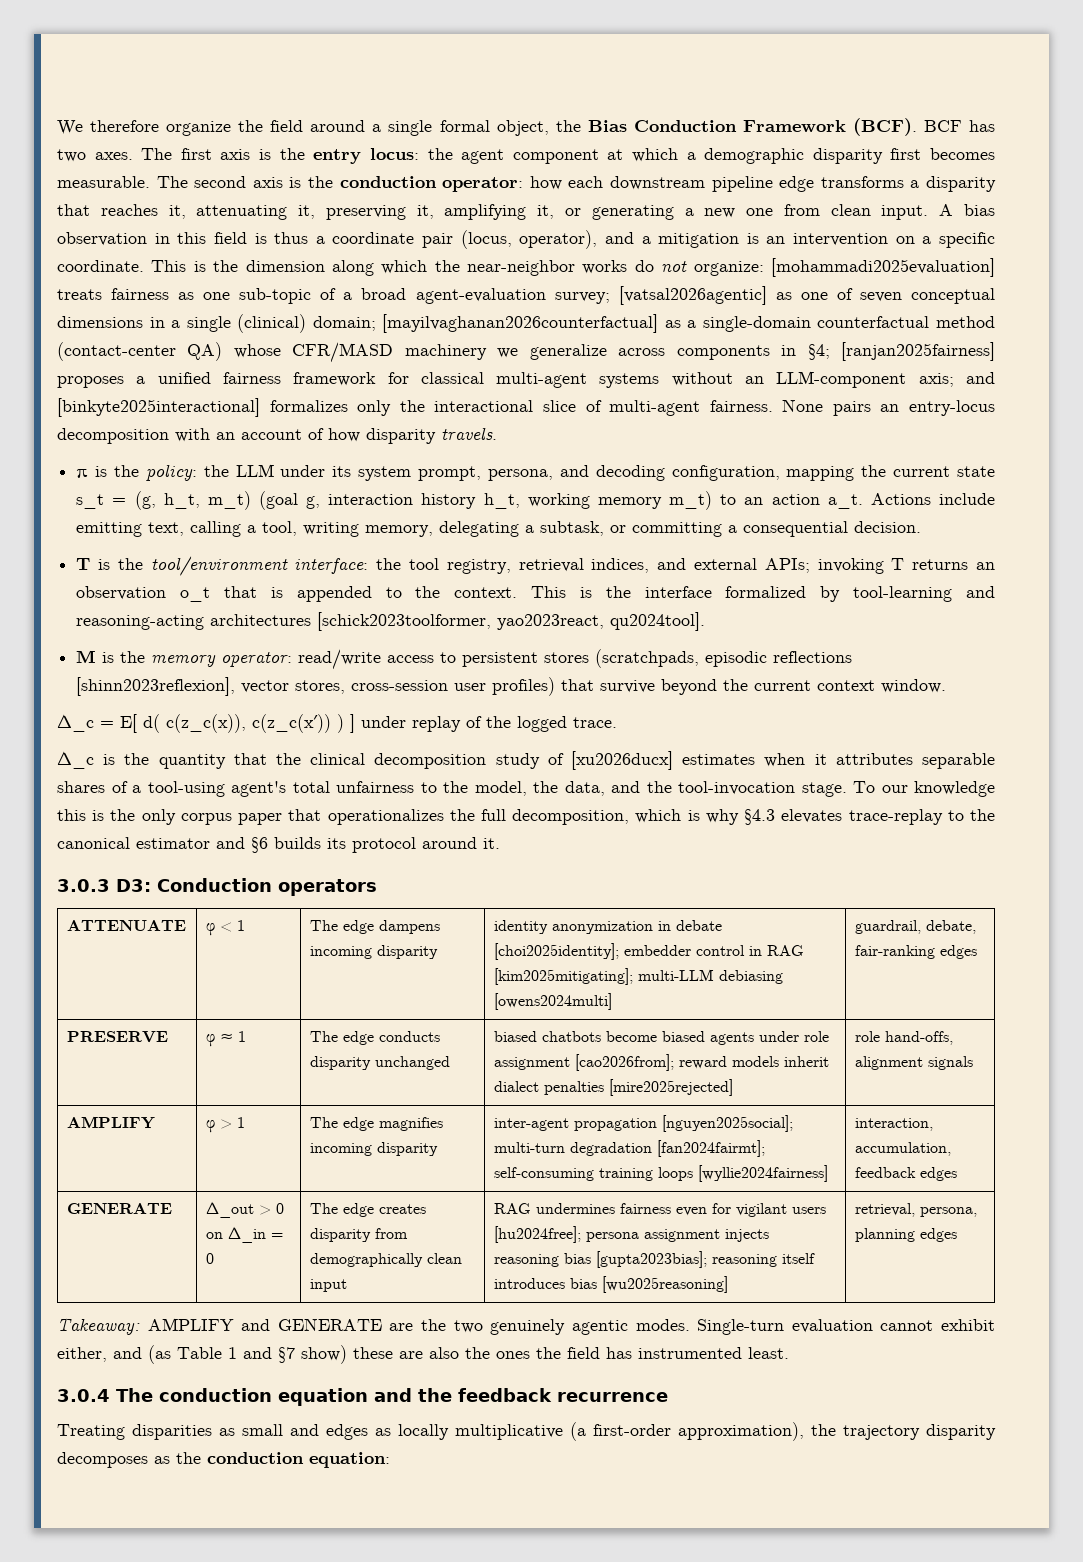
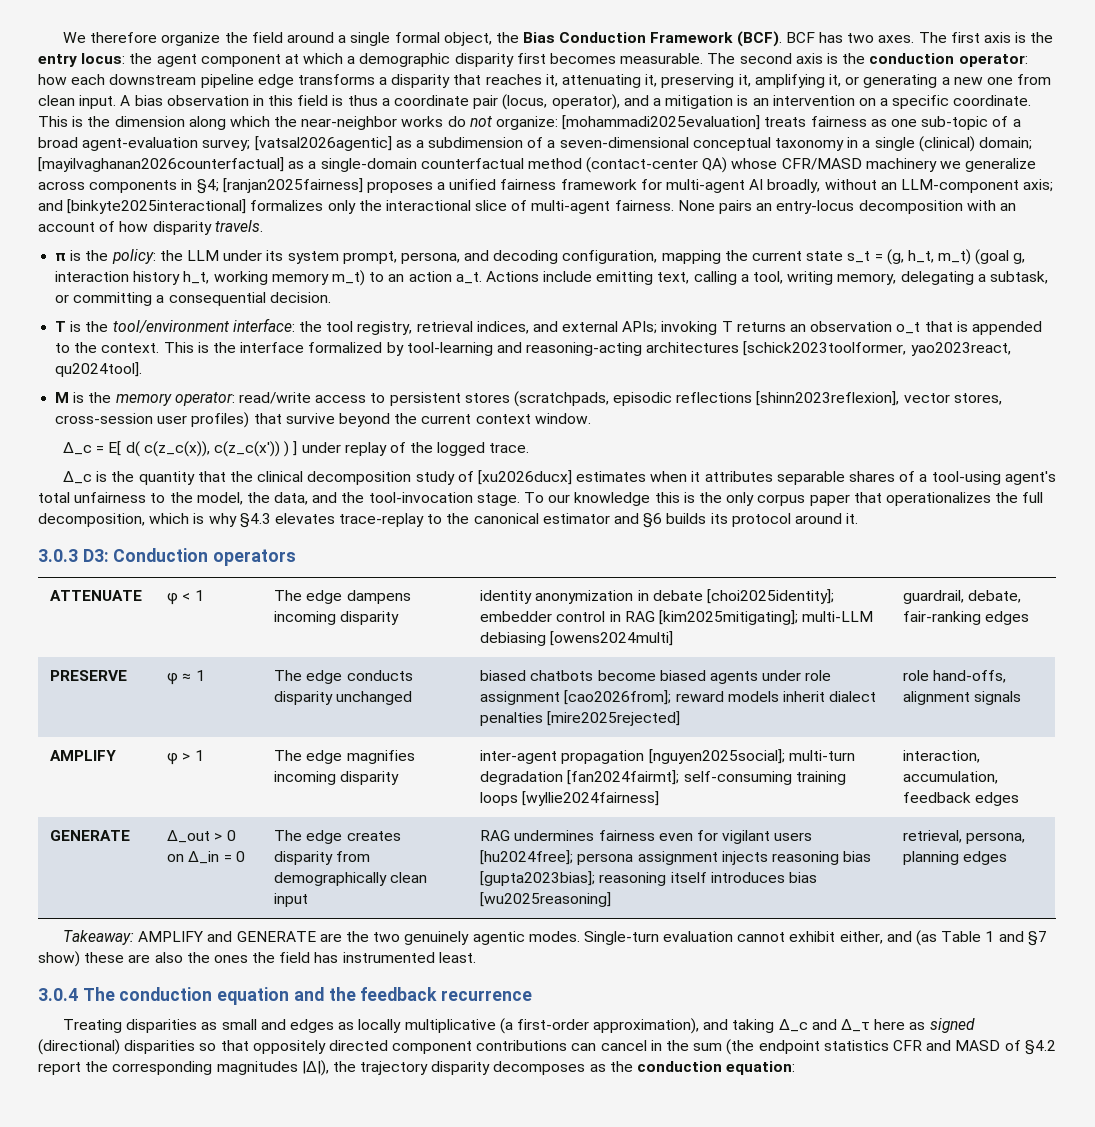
[800,288,996,304] [57,316,143,328] one of seven conceptual dimensions -> [415,137,845,151] a subdimension of a seven-dimensional conceptual taxonomy
[420,372,660,388] classical multi-agent systems -> [666,179,821,193] multi-agent AI broadly,
(804, 1431) none -> [703,1018,975,1033] [38,1039,1056,1055] [38,1060,329,1076] and taking Δ_c and Δ_τ here as signed (directional) disparities so that oppositely directed component contributions can cancel in the sum (the endpoint statistics CFR and MASD of §4.2 report the corresponding magnitudes |Δ|),

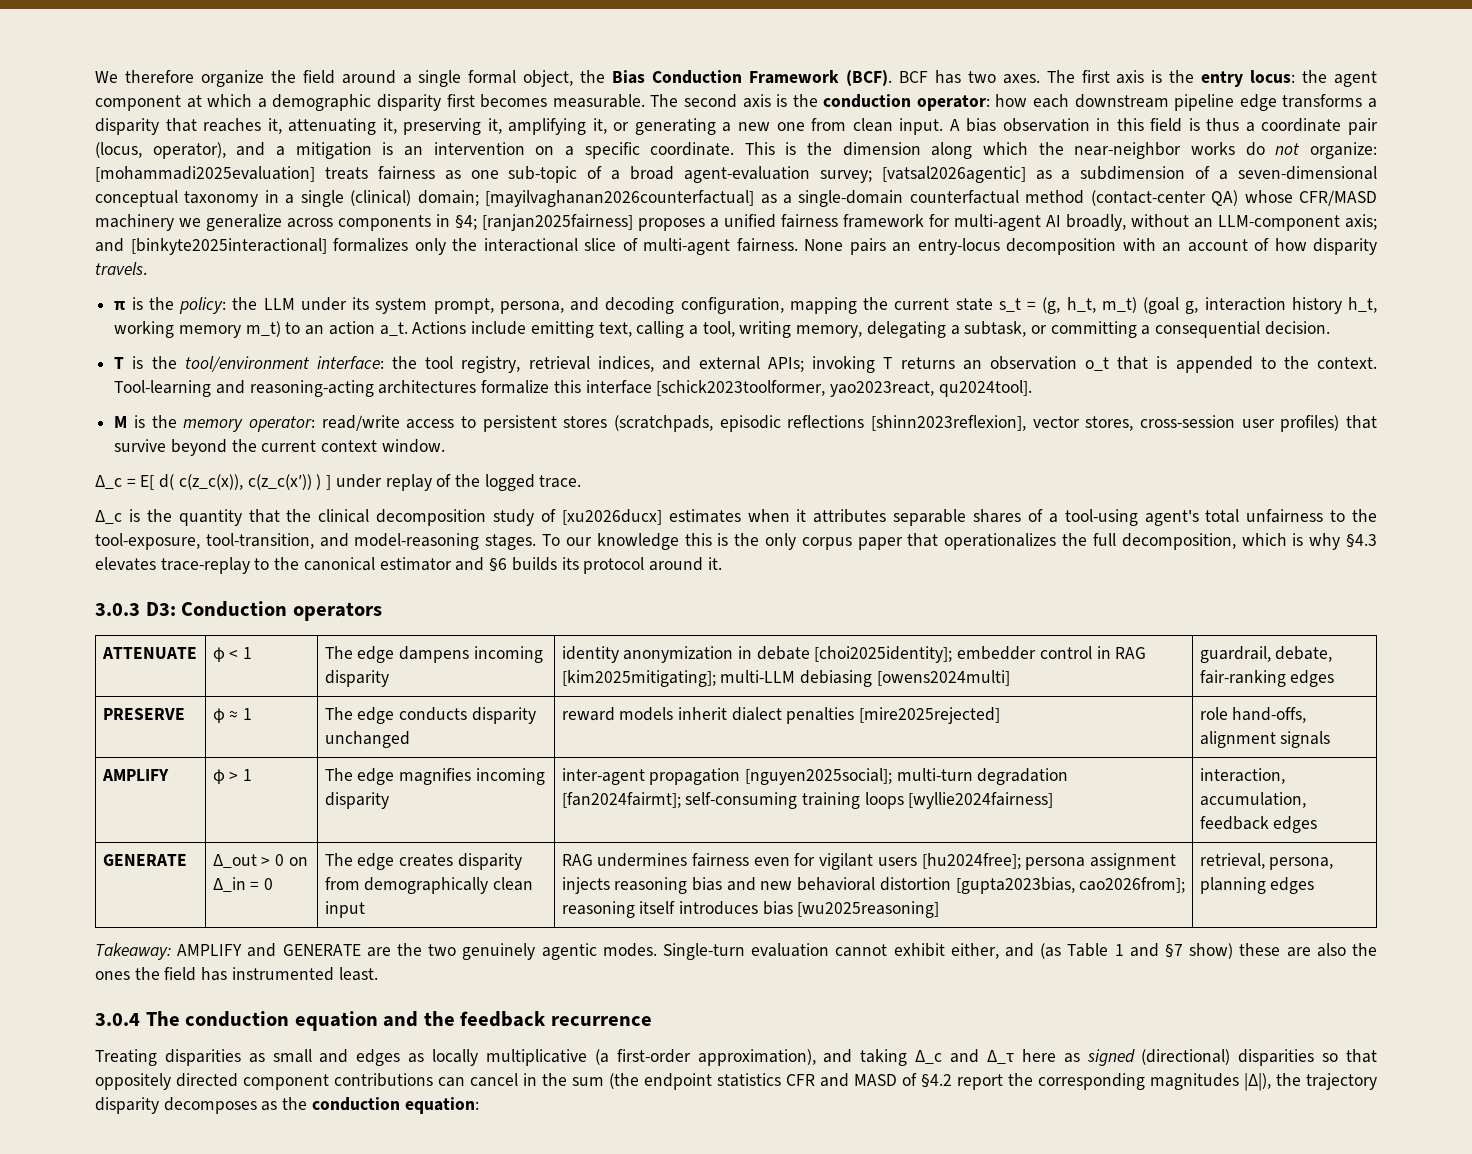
[163,342,740,356] This is the interface formalized by tool-learning and reasoning-acting architectures -> [114,380,652,397] Tool-learning and reasoning-acting architectures formalize this interface
[196,492,520,506] model, the data, and the tool-invocation stage. -> [95,533,537,550] tool-exposure, tool-transition, and model-reasoning stages.
[480,670,832,684] [480,690,672,705] biased chatbots become biased agents under role assignment [cao2026from]; -> (410, 739) none
[480,871,596,886] [gupta2023bias]; -> [726,877,1186,894] and new behavioral distortion [gupta2023bias, cao2026from];

